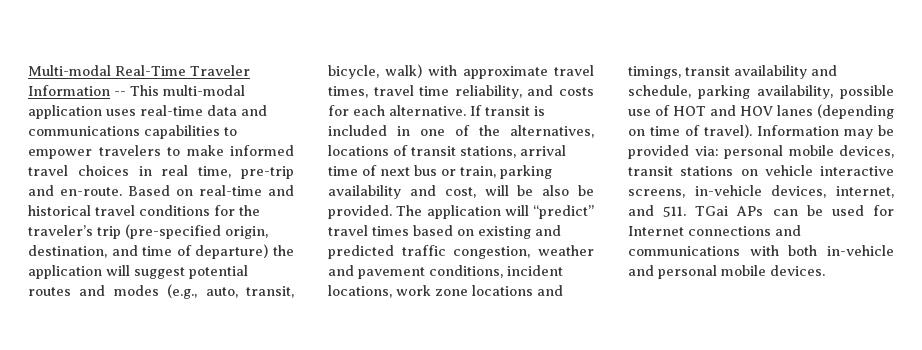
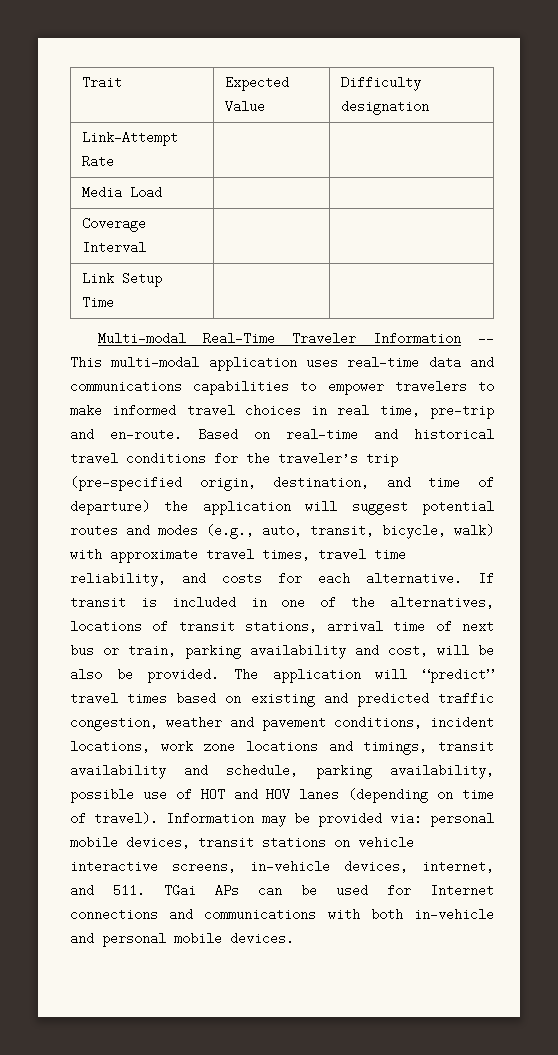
(28, 70) none -> [82,76,123,89] [225,76,290,91] [225,100,266,113] [341,76,422,91] [341,100,430,115] [82,131,179,146] [82,155,115,168] [82,186,163,199] [82,217,147,232] [82,241,147,254] [82,272,163,287] [82,296,115,309] Trait | Expected Value | Difficulty designation // Link-Attempt Rate | | // Media Load | | // Coverage Interval | | // Link Setup Time | | //

